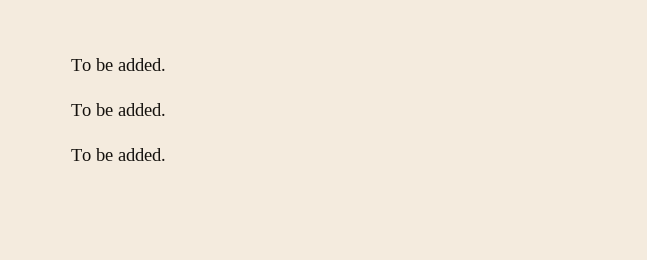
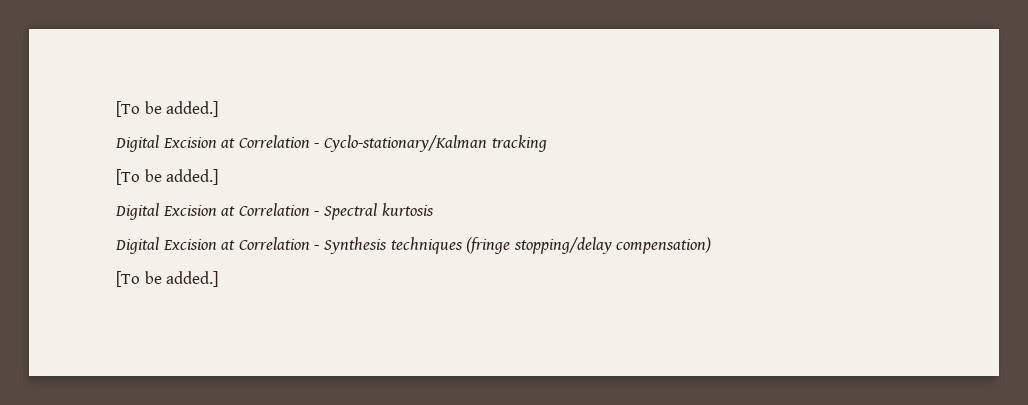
[71,58,166,71] [71,103,166,116] [71,148,166,161] To be added. // To be added. // To be added. -> [116,101,219,117] [115,135,547,152] [116,169,219,185] [115,203,434,220] [115,237,712,254] [116,271,219,287] [To be added.] // Digital Excision at Correlation - Cyclo-stationary/Kalman tracking // [To be added.] // Digital Excision at Correlation - Spectral kurtosis // Digital Excision at Correlation - Synthesis techniques (fringe stopping/delay compensation) // [To be added.]

